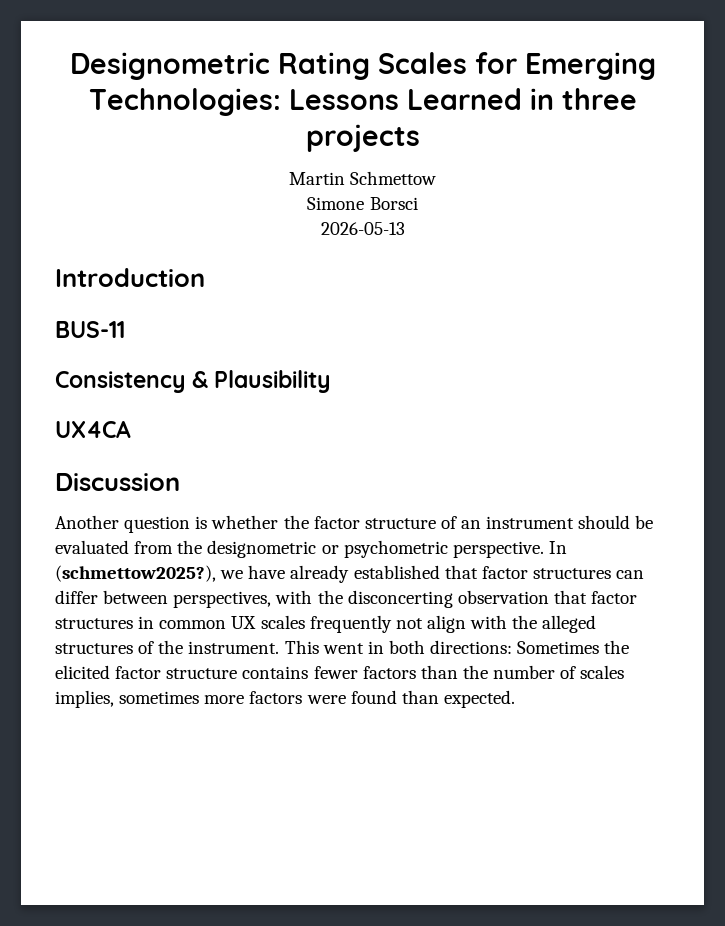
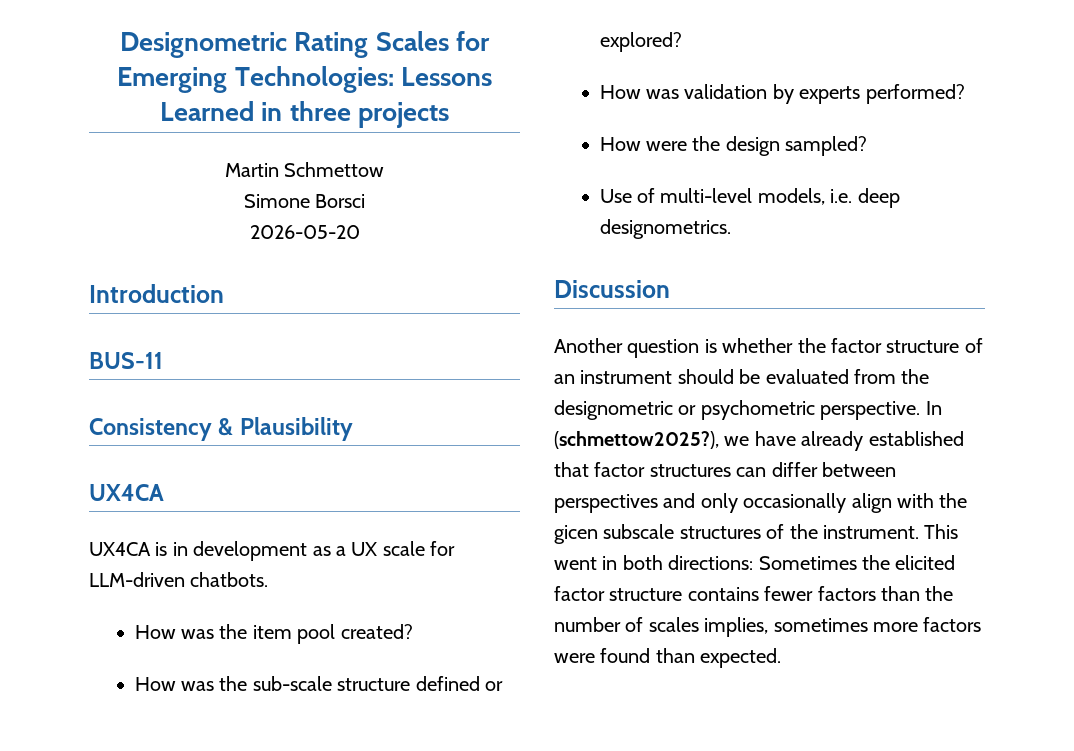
[320,222,405,235] 2026-05-13 -> [249,225,360,239] 2026-05-20
(131, 429) none -> [89,541,456,561] [89,572,269,587] [134,624,413,644] [134,676,504,691] [599,32,682,52] [599,84,965,104] [599,136,868,156] [599,188,900,208] [599,219,731,239] // UX4CA is in development as a UX scale for LLM-driven chatbots. // How was the item pool created? // How was the sub-scale structure defined or explored? // How was validation by experts performed? // How were the design sampled? // Use of multi-level models, i.e. deep designometrics.
[173,590,638,608] [55,615,423,633] perspectives, with the disconcerting observation that factor structures in common UX scales frequently not -> [554,493,847,513] perspectives and only occasionally
[542,615,597,633] alleged -> [554,524,675,544] gicen subscale

